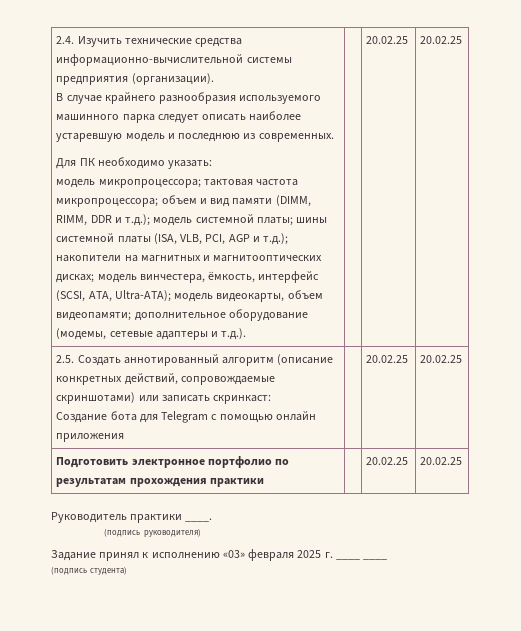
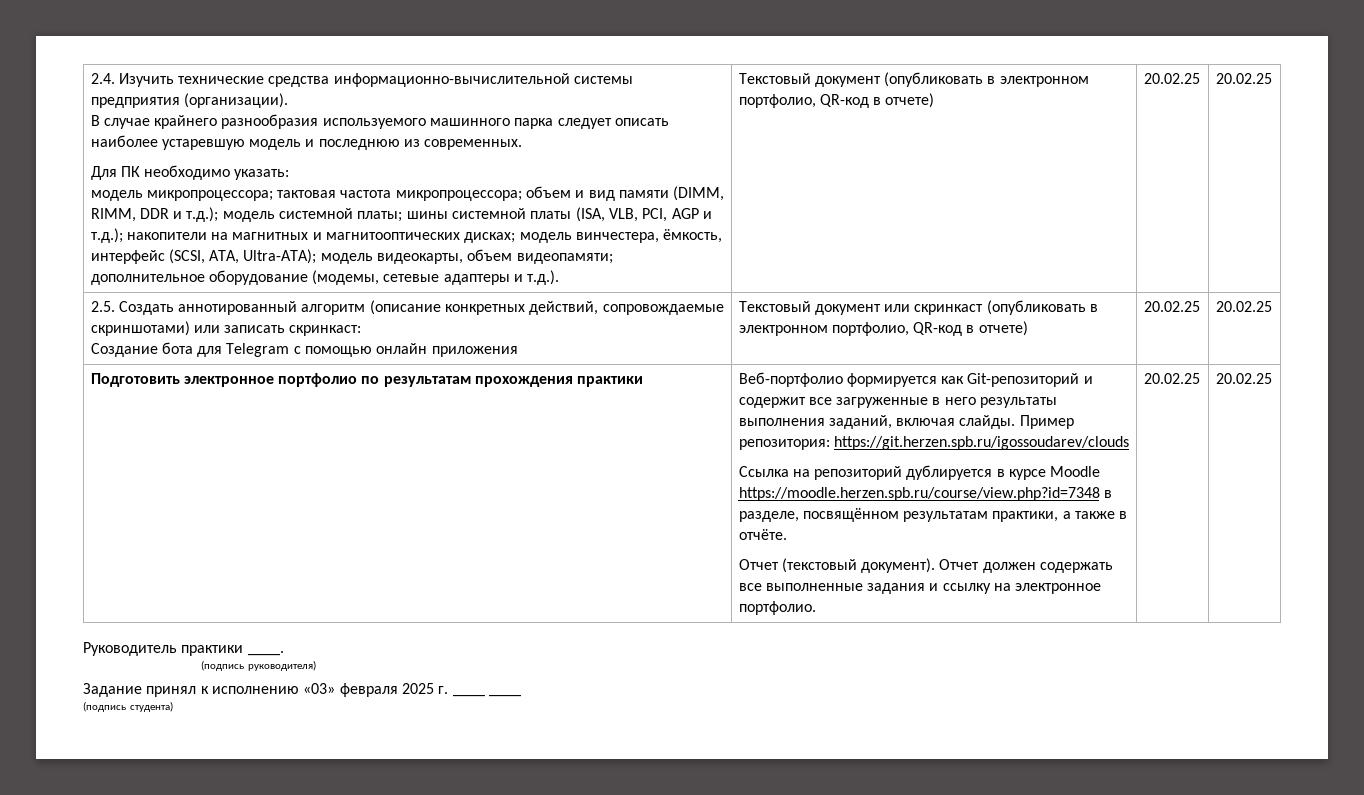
(247, 334) none -> [738,72,1089,87] [738,93,935,108] Текстовый документ (опубликовать в электронном портфолио, QR-код в отчете)
(125, 437) none -> [738,300,1099,315] [738,321,1028,336] Текстовый документ или скринкаст (опубликовать в электронном портфолио, QR-код в отчете)
(264, 482) none -> [738,372,1093,387] [738,397,1058,408] [738,415,1074,429] [738,436,1129,450] [738,465,1101,480] [738,487,1112,501] [738,508,1128,522] [738,529,787,540] [738,558,1114,573] [738,583,1102,594] [738,601,816,615] Веб-портфолио формируется как Git-репозиторий и содержит все загруженные в него результаты выполнения заданий, включая слайды. Пример репозитория: https://git.herzen.spb.ru/igossoudarev/clouds // Ссылка на репозиторий дублируется в курсе Moodle https://moodle.herzen.spb.ru/course/view.php?id=7348 в разделе, посвящённом результатам практики, а также в отчёте. // Отчет (текстовый документ). Отчет должен содержать все выполненные задания и ссылку на электронное портфолио.

